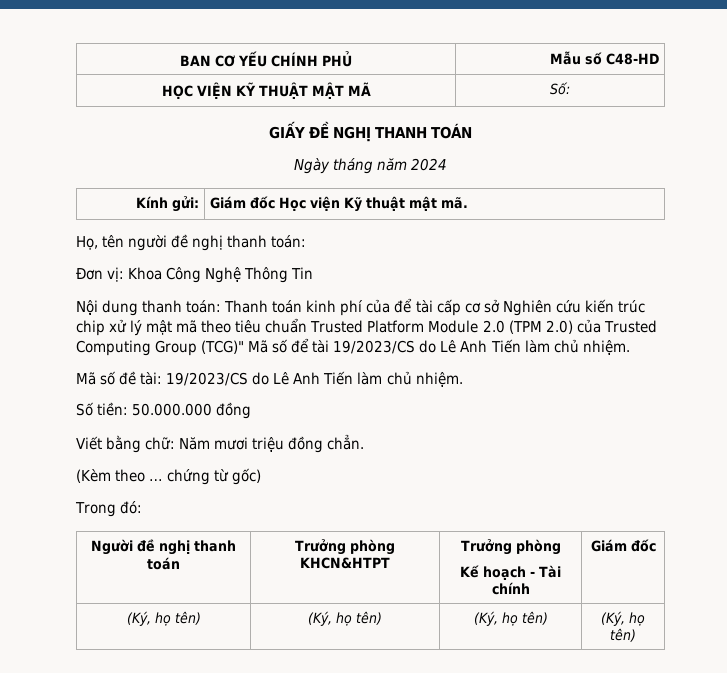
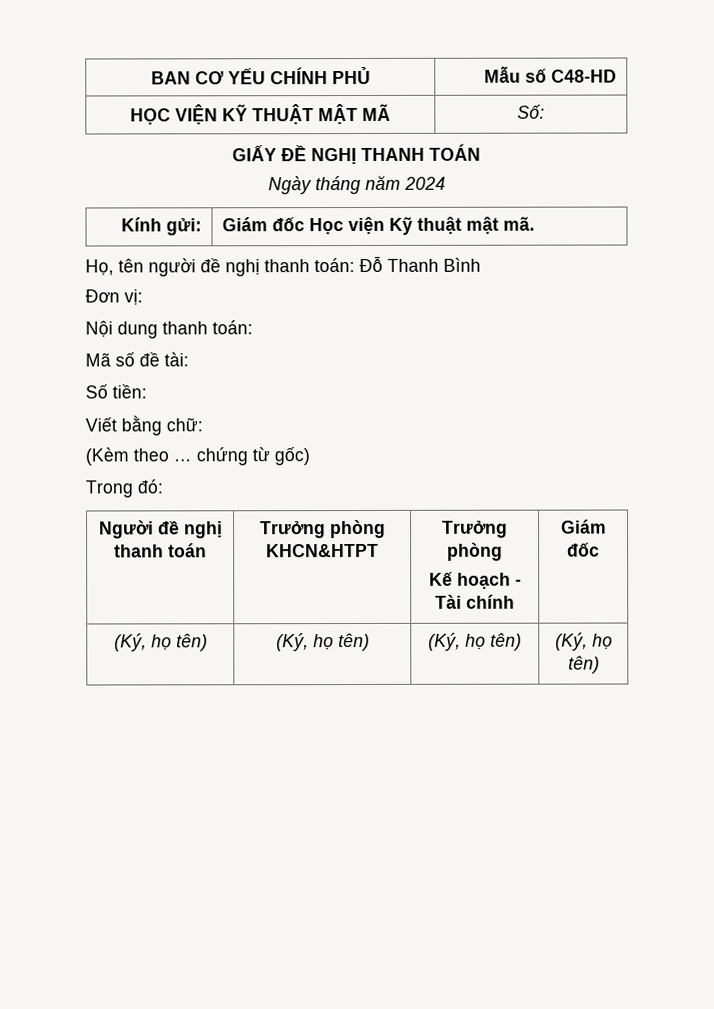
(307, 241) none -> [359,255,481,272] Đỗ Thanh Bình
[128,267,314,283] Khoa Công Nghệ Thông Tin -> (143, 297) none
[224,298,645,316] [76,318,657,336] [76,338,630,356] [76,371,463,387] Thanh toán kinh phí của để tài cấp cơ sở Nghiên cứu kiến trúc chip xử lý mật mã theo tiêu chuẩn Trusted Platform Module 2.0 (TPM 2.0) của Trusted Computing Group (TCG)" Mã số để tài 19/2023/CS do Lê Anh Tiến làm chủ nhiệm. // Mã số đề tài: 19/2023/CS do Lê Anh Tiến làm chủ nhiệm. -> [85,352,189,367] // Mã số đề tài:
[132,402,252,419] 50.000.000 đồng -> (147, 391) none
[179,434,365,453] Năm mươi triệu đồng chẳn. -> (203, 424) none

